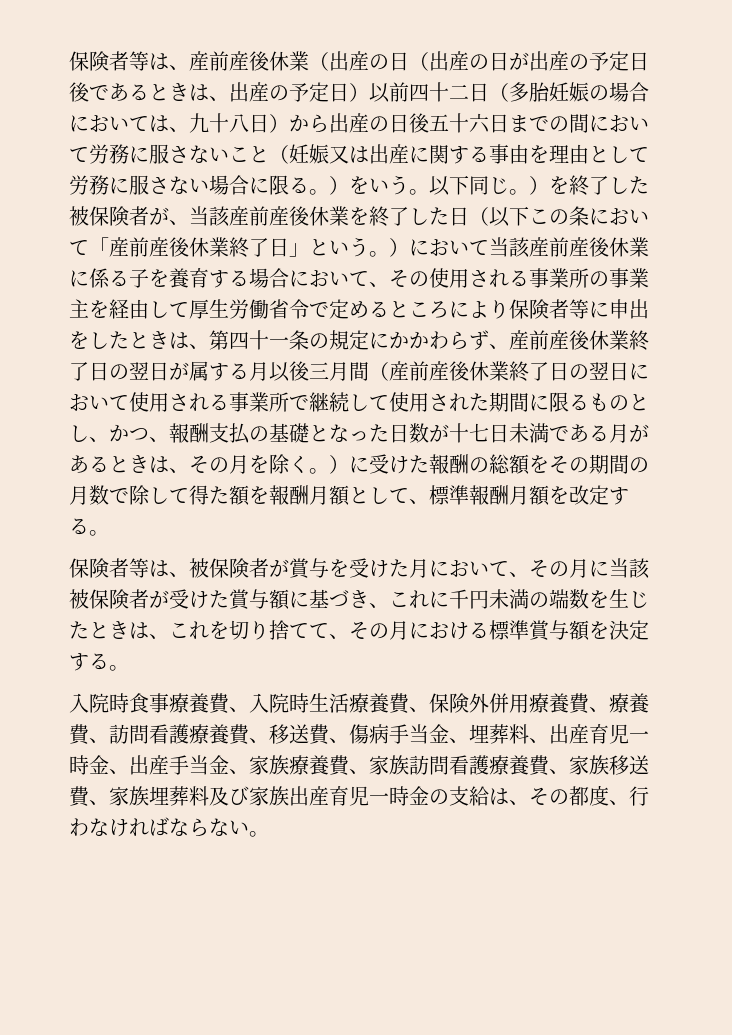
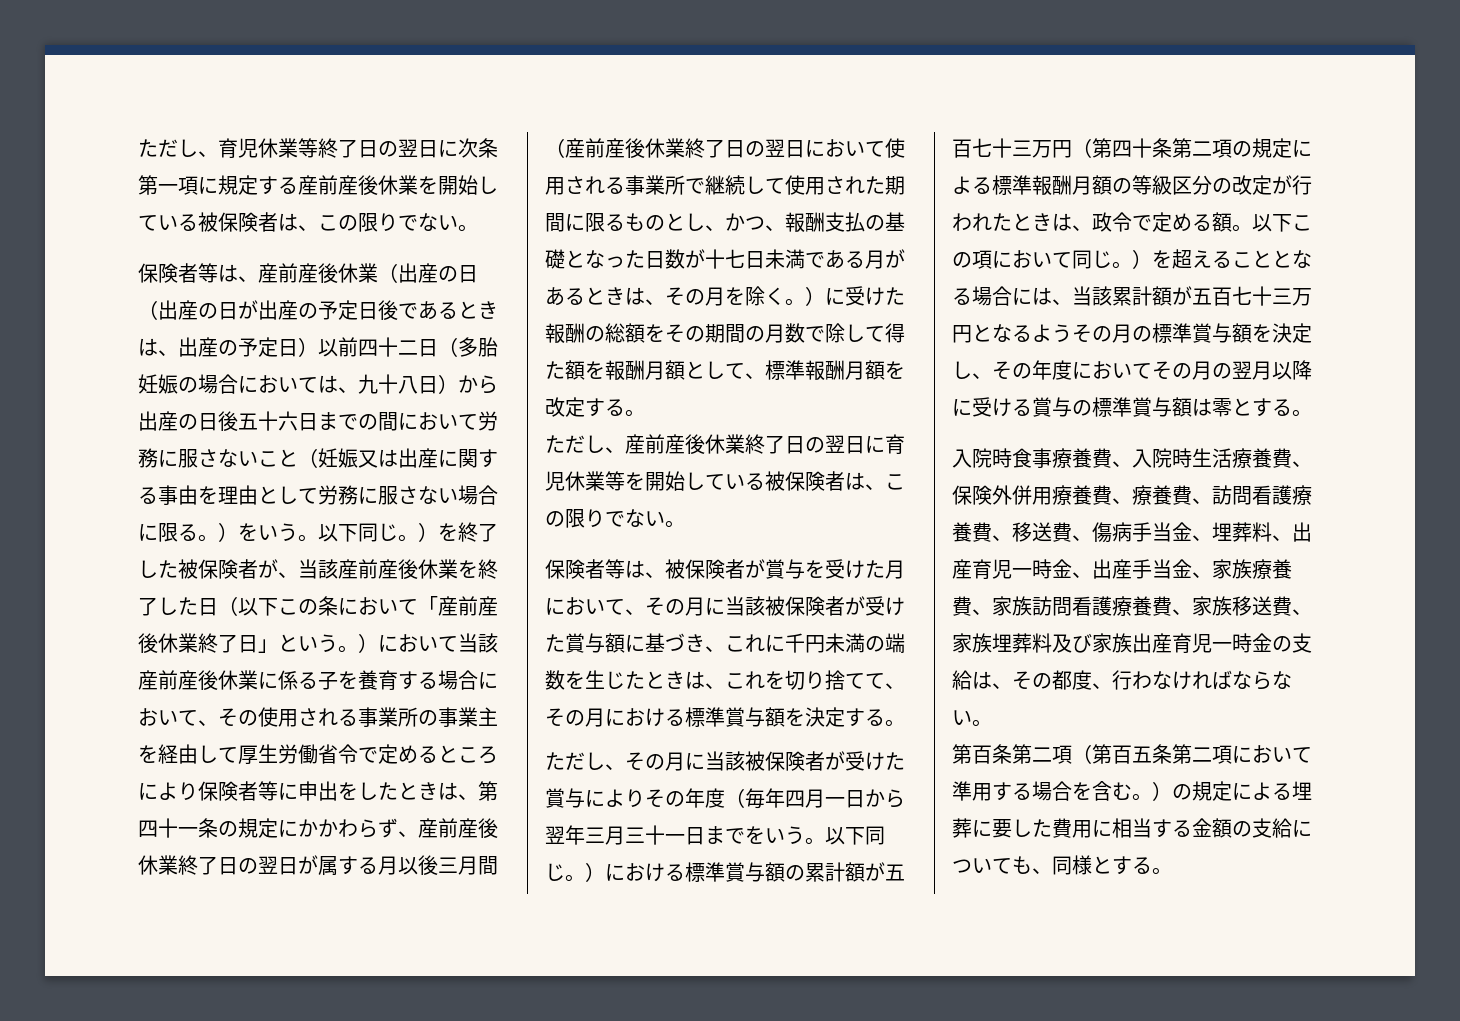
(69, 61) none -> [138,138,498,158] [138,175,498,195] [138,212,478,232] ただし、育児休業等終了日の翌日に次条第一項に規定する産前産後休業を開始している被保険者は、この限りでない。 //
(109, 533) none -> [545,434,905,454] [545,471,905,491] [545,508,685,528] // ただし、産前産後休業終了日の翌日に育児休業等を開始している被保険者は、この限りでない。
(129, 668) none -> [545,751,905,771] [545,788,905,809] [545,825,885,845] [545,862,905,882] [952,138,1312,158] [952,175,1312,196] [952,212,1312,232] [952,249,1312,269] [952,286,1312,306] [952,323,1312,343] [952,360,1312,380] [952,397,1312,417] // ただし、その月に当該被保険者が受けた賞与によりその年度（毎年四月一日から翌年三月三十一日までをいう。以下同じ。）における標準賞与額の累計額が五百七十三万円（第四十条第二項の規定による標準報酬月額の等級区分の改定が行われたときは、政令で定める額。以下この項において同じ。）を超えることとなる場合には、当該累計額が五百七十三万円となるようその月の標準賞与額を決定し、その年度においてその月の翌月以降に受ける賞与の標準賞与額は零とする。
(269, 834) none -> [952,744,1312,764] [952,781,1312,801] [952,818,1312,838] [952,855,1172,875] // 第百条第二項（第百五条第二項において準用する場合を含む。）の規定による埋葬に要した費用に相当する金額の支給についても、同様とする。

